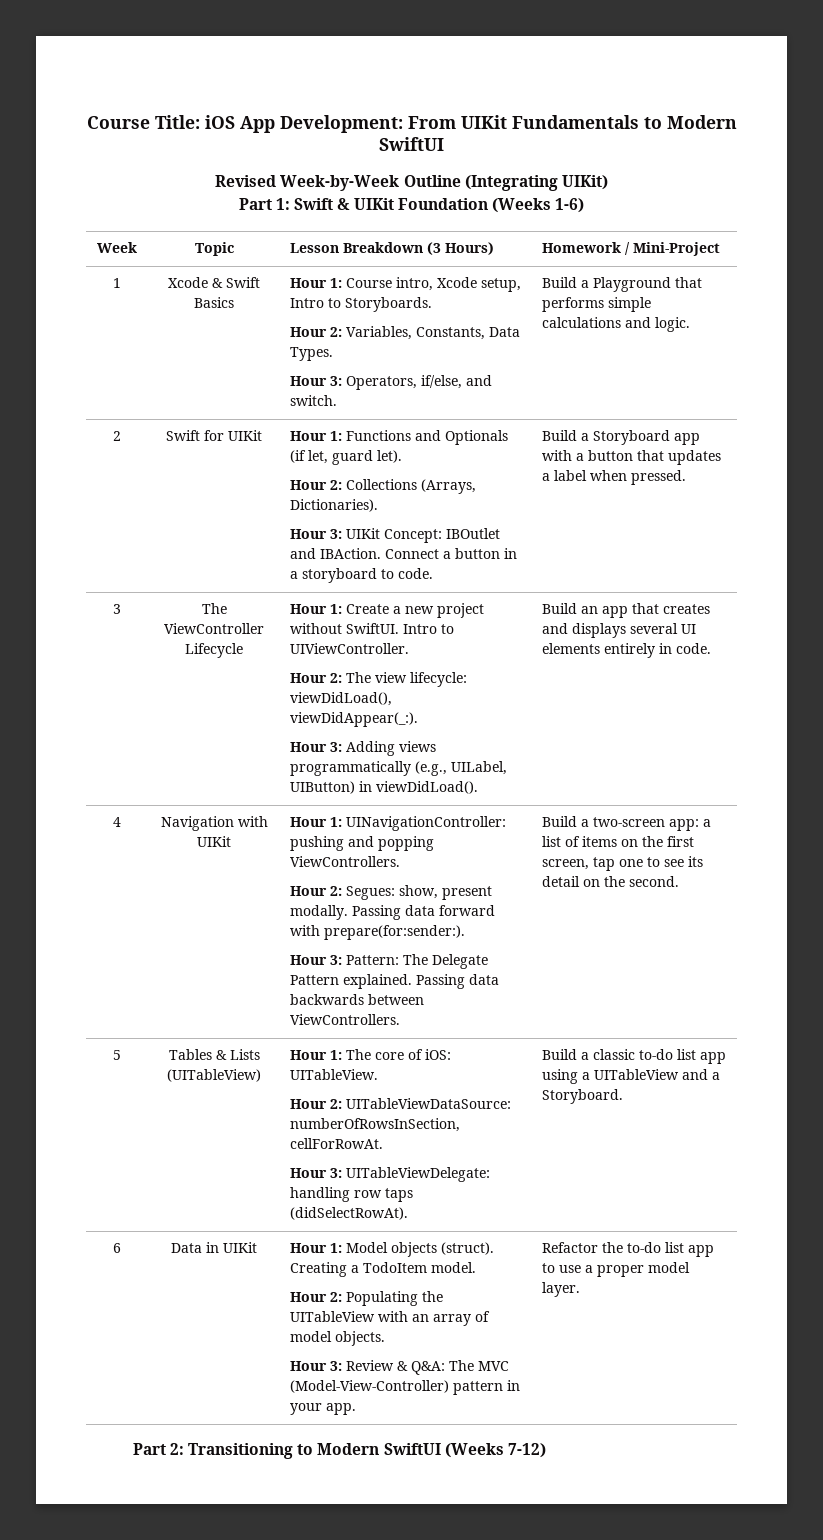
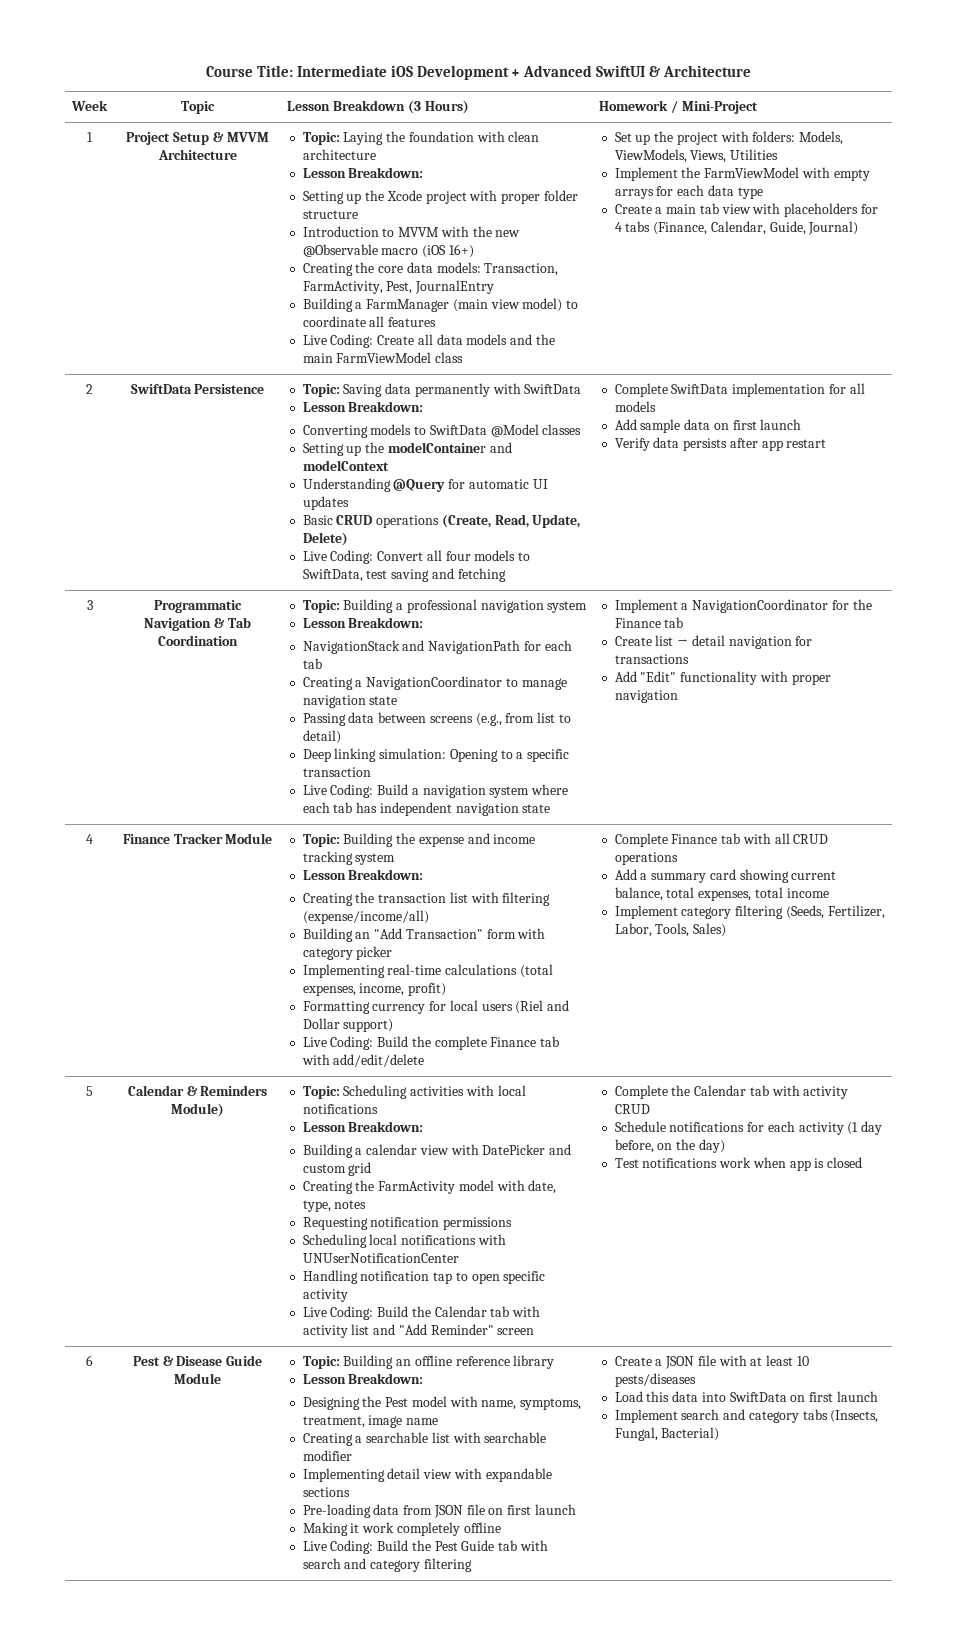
[204,115,737,133] [379,137,444,151] [215,175,608,191] [238,198,585,213] iOS App Development: From UIKit Fundamentals to Modern SwiftUI // Revised Week-by-Week Outline (Integrating UIKit) // Part 1: Swift & UIKit Foundation (Weeks 1-6) -> [296,65,752,80] Intermediate iOS Development + Advanced SwiftUI & Architecture
[168,277,260,288] [194,297,234,308] [290,277,522,292] [290,297,433,312] [290,326,521,340] [290,347,334,361] [290,375,493,390] [290,395,338,406] [542,277,703,292] [542,297,652,312] [542,317,691,332] [113,431,121,441] [166,430,262,441] [290,430,509,445] [290,450,403,465] [290,479,477,494] [290,499,379,512] [290,528,501,543] [290,548,518,559] [290,568,434,583] [542,430,701,445] [542,450,722,465] [542,470,687,485] [113,604,121,614] [201,603,227,614] [164,623,264,634] [185,643,243,658] [290,603,485,618] [290,623,455,634] [290,643,410,654] [290,672,468,687] [290,692,393,706] [290,712,419,727] [290,741,437,756] [290,761,508,776] [290,781,479,794] [542,603,711,618] [542,623,697,638] [542,643,712,658] [113,817,121,827] [160,816,268,831] [197,836,231,847] [290,816,507,831] [290,836,435,851] [290,856,401,867] [290,885,493,900] [290,905,496,920] [290,925,466,940] [290,954,489,969] [290,974,500,989] [290,994,425,1005] [290,1014,401,1025] [542,816,712,831] [542,836,695,847] [542,856,704,871] [542,876,680,887] [113,1050,121,1060] [168,1049,260,1060] [167,1069,261,1082] [290,1049,452,1060] [290,1069,379,1080] [290,1098,512,1109] [290,1118,461,1132] [290,1138,384,1149] [290,1167,491,1182] [290,1187,414,1202] [290,1207,409,1220] [542,1049,727,1064] [542,1069,721,1084] [542,1089,624,1104] [113,1243,121,1253] [171,1242,257,1253] [290,1242,495,1257] [290,1262,477,1277] [290,1291,444,1306] [290,1311,491,1326] [290,1331,386,1346] [290,1360,510,1375] [290,1380,521,1395] [290,1403,357,1415] [542,1242,715,1257] [542,1262,691,1277] [542,1282,581,1297] [132,1443,546,1459] Xcode & Swift Basics | Hour 1: Course intro, Xcode setup, Intro to Storyboards. // Hour 2: Variables, Constants, Data Types. // Hour 3: Operators, if/else, and switch. | Build a Playground that performs simple calculations and logic. // 2 | Swift for UIKit | Hour 1: Functions and Optionals (if let, guard let). // Hour 2: Collections (Arrays, Dictionaries). // Hour 3: UIKit Concept: IBOutlet and IBAction. Connect a button in a storyboard to code. | Build a Storyboard app with a button that updates a label when pressed. // 3 | The ViewController Lifecycle | Hour 1: Create a new project without SwiftUI. Intro to UIViewController. // Hour 2: The view lifecycle: viewDidLoad(), viewDidAppear(_:). // Hour 3: Adding views programmatically (e.g., UILabel, UIButton) in viewDidLoad(). | Build an app that creates and displays several UI elements entirely in code. // 4 | Navigation with UIKit | Hour 1: UINavigationController: pushing and popping ViewControllers. // Hour 2: Segues: show, present modally. Passing data forward with prepare(for:sender:). // Hour 3: Pattern: The Delegate Pattern explained. Passing data backwards between ViewControllers. | Build a two-screen app: a list of items on the first screen, tap one to see its detail on the second. // 5 | Tables & Lists (UITableView) | Hour 1: The core of iOS: UITableView. // Hour 2: UITableViewDataSource: numberOfRowsInSection, cellForRowAt. // Hour 3: UITableViewDelegate: handling row taps (didSelectRowAt). | Build a classic to-do list app using a UITableView and a Storyboard. // 6 | Data in UIKit | Hour 1: Model objects (struct). Creating a TodoItem model. // Hour 2: Populating the UITableView with an array of model objects. // Hour 3: Review & Q&A: The MVC (Model-View-Controller) pattern in your app. | Refactor the to-do list app to use a proper model layer. // Part 2: Transitioning to Modern SwiftUI (Weeks 7-12) -> [126,132,269,145] [157,149,237,160] [302,131,540,145] [302,149,376,160] [302,167,424,178] [302,190,579,204] [302,210,358,219] [302,226,521,237] [302,244,474,258] [302,262,559,276] [302,280,495,294] [302,298,579,312] [302,316,437,327] [302,334,556,348] [302,352,464,363] [614,131,844,145] [614,149,779,163] [614,167,870,181] [614,185,763,199] [614,203,879,217] [614,221,859,235] [86,384,93,394] [130,384,265,394] [302,383,582,397] [302,401,424,412] [302,424,582,438] [302,442,512,456] [302,460,389,471] [302,478,548,492] [302,496,349,510] [302,514,581,528] [302,532,348,546] [302,550,531,564] [302,568,506,582] [614,383,865,397] [614,401,656,412] [614,419,802,433] [614,437,827,451] [86,600,93,610] [154,600,242,613] [144,617,251,631] [158,635,238,646] [302,599,588,613] [302,617,424,628] [302,640,572,654] [302,658,322,669] [302,676,567,690] [302,695,398,708] [302,712,572,726] [302,730,341,744] [302,748,570,762] [302,767,371,777] [302,784,569,798] [302,802,551,816] [614,599,872,613] [614,617,684,628] [614,635,813,649] [614,654,689,664] [614,671,831,685] [614,690,678,703] [86,834,93,844] [122,833,273,844] [302,833,536,847] [302,851,396,865] [302,869,424,880] [302,892,551,906] [302,910,429,924] [302,928,546,942] [302,946,393,960] [302,964,553,978] [302,983,447,996] [302,1000,570,1014] [302,1018,394,1032] [302,1036,560,1050] [301,1054,425,1067] [614,833,829,847] [614,852,678,865] [614,869,837,883] [614,887,829,901] [614,905,885,919] [614,923,727,937] [86,1086,93,1096] [127,1085,268,1096] [171,1103,224,1117] [302,1085,526,1099] [302,1104,378,1114] [302,1121,424,1132] [302,1144,572,1158] [302,1162,372,1176] [302,1180,557,1194] [302,1200,367,1212] [302,1217,513,1230] [302,1234,506,1248] [302,1253,459,1263] [302,1270,546,1284] [302,1289,348,1302] [302,1306,541,1320] [302,1324,535,1338] [614,1085,849,1099] [614,1104,650,1114] [614,1121,883,1135] [614,1139,725,1153] [614,1157,863,1171] [86,1355,93,1366] [132,1355,263,1366] [174,1373,221,1384] [302,1355,555,1369] [302,1373,424,1384] [302,1396,582,1410] [302,1415,439,1428] [302,1432,547,1446] [302,1450,352,1461] [302,1468,552,1482] [302,1487,350,1497] [302,1504,577,1518] [302,1522,501,1536] [302,1540,549,1554] [302,1558,472,1572] [614,1355,810,1369] [614,1373,696,1387] [614,1391,879,1402] [614,1409,879,1423] [614,1427,720,1441] Project Setup & MVVM Architecture | Topic: Laying the foundation with clean architecture // Lesson Breakdown: // Setting up the Xcode project with proper folder structure // Introduction to MVVM with the new @Observable macro (iOS 16+) // Creating the core data models: Transaction, FarmActivity, Pest, JournalEntry // Building a FarmManager (main view model) to coordinate all features // Live Coding: Create all data models and the main FarmViewModel class | Set up the project with folders: Models, ViewModels, Views, Utilities // Implement the FarmViewModel with empty arrays for each data type // Create a main tab view with placeholders for 4 tabs (Finance, Calendar, Guide, Journal) // 2 | SwiftData Persistence | Topic: Saving data permanently with SwiftData // Lesson Breakdown: // Converting models to SwiftData @Model classes // Setting up the modelContainer and modelContext // Understanding @Query for automatic UI updates // Basic CRUD operations (Create, Read, Update, Delete) // Live Coding: Convert all four models to SwiftData, test saving and fetching | Complete SwiftData implementation for all models // Add sample data on first launch // Verify data persists after app restart // 3 | Programmatic Navigation & Tab Coordination | Topic: Building a professional navigation system // Lesson Breakdown: // NavigationStack and NavigationPath for each tab // Creating a NavigationCoordinator to manage navigation state // Passing data between screens (e.g., from list to detail) // Deep linking simulation: Opening to a specific transaction // Live Coding: Build a navigation system where each tab has independent navigation state | Implement a NavigationCoordinator for the Finance tab // Create list → detail navigation for transactions // Add "Edit" functionality with proper navigation // 4 | Finance Tracker Module | Topic: Building the expense and income tracking system // Lesson Breakdown: // Creating the transaction list with filtering (expense/income/all) // Building an "Add Transaction" form with category picker // Implementing real-time calculations (total expenses, income, profit) // Formatting currency for local users (Riel and Dollar support) // Live Coding: Build the complete Finance tab with add/edit/delete | Complete Finance tab with all CRUD operations // Add a summary card showing current balance, total expenses, total income // Implement category filtering (Seeds, Fertilizer, Labor, Tools, Sales) // 5 | Calendar & Reminders Module) | Topic: Scheduling activities with local notifications // Lesson Breakdown: // Building a calendar view with DatePicker and custom grid // Creating the FarmActivity model with date, type, notes // Requesting notification permissions // Scheduling local notifications with UNUserNotificationCenter // Handling notification tap to open specific activity // Live Coding: Build the Calendar tab with activity list and "Add Reminder" screen | Complete the Calendar tab with activity CRUD // Schedule notifications for each activity (1 day before, on the day) // Test notifications work when app is closed // 6 | Pest & Disease Guide Module | Topic: Building an offline reference library // Lesson Breakdown: // Designing the Pest model with name, symptoms, treatment, image name // Creating a searchable list with searchable modifier // Implementing detail view with expandable sections // Pre-loading data from JSON file on first launch // Making it work completely offline // Live Coding: Build the Pest Guide tab with search and category filtering | Create a JSON file with at least 10 pests/diseases // Load this data into SwiftData on first launch // Implement search and category tabs (Insects, Fungal, Bacterial)

